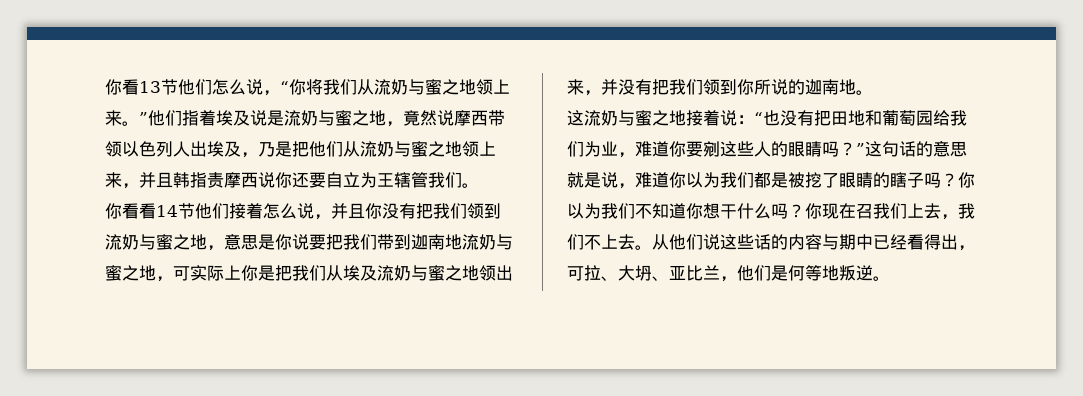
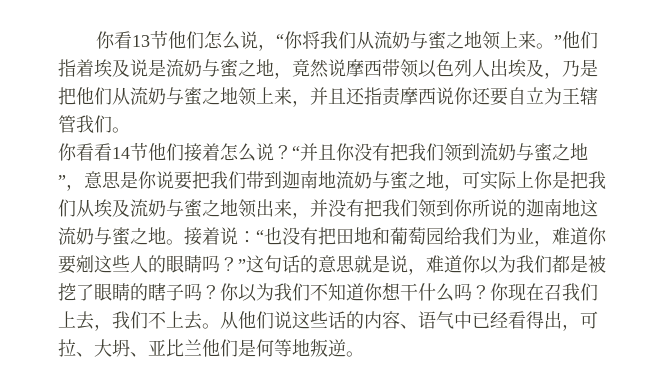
[173,172,190,188] 韩 -> [346,87,365,105] 还
[314,214,331,220] ， -> [274,145,300,159] ？“
(207, 242) none -> [58,175,66,187] ”
[856,90,873,95] 。 // -> (580, 207) none
(686, 118) none -> [166,239,184,245] 。
[822,234,856,250] 与期 -> [400,311,454,329] 、语气
[720,276,737,282] ， -> (202, 347) none

